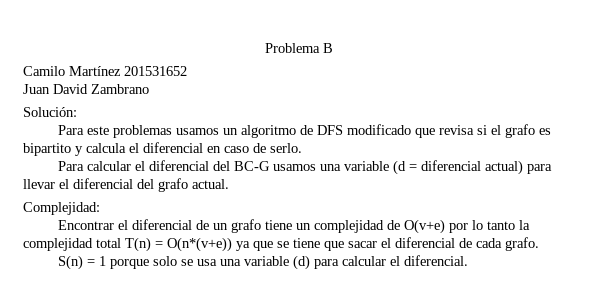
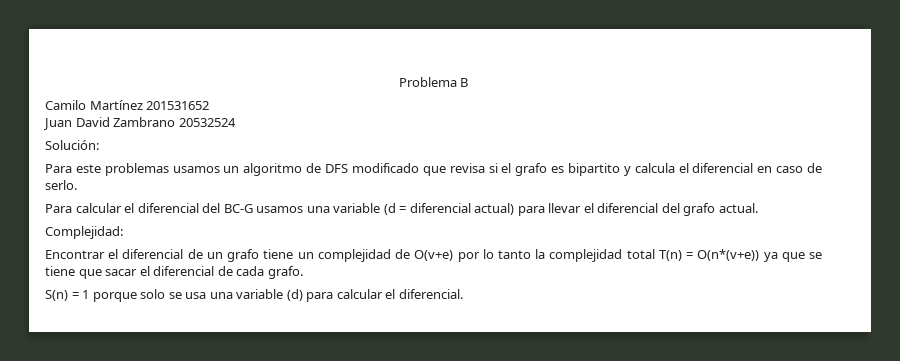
(149, 89) none -> [178,118,236,127] 20532524

